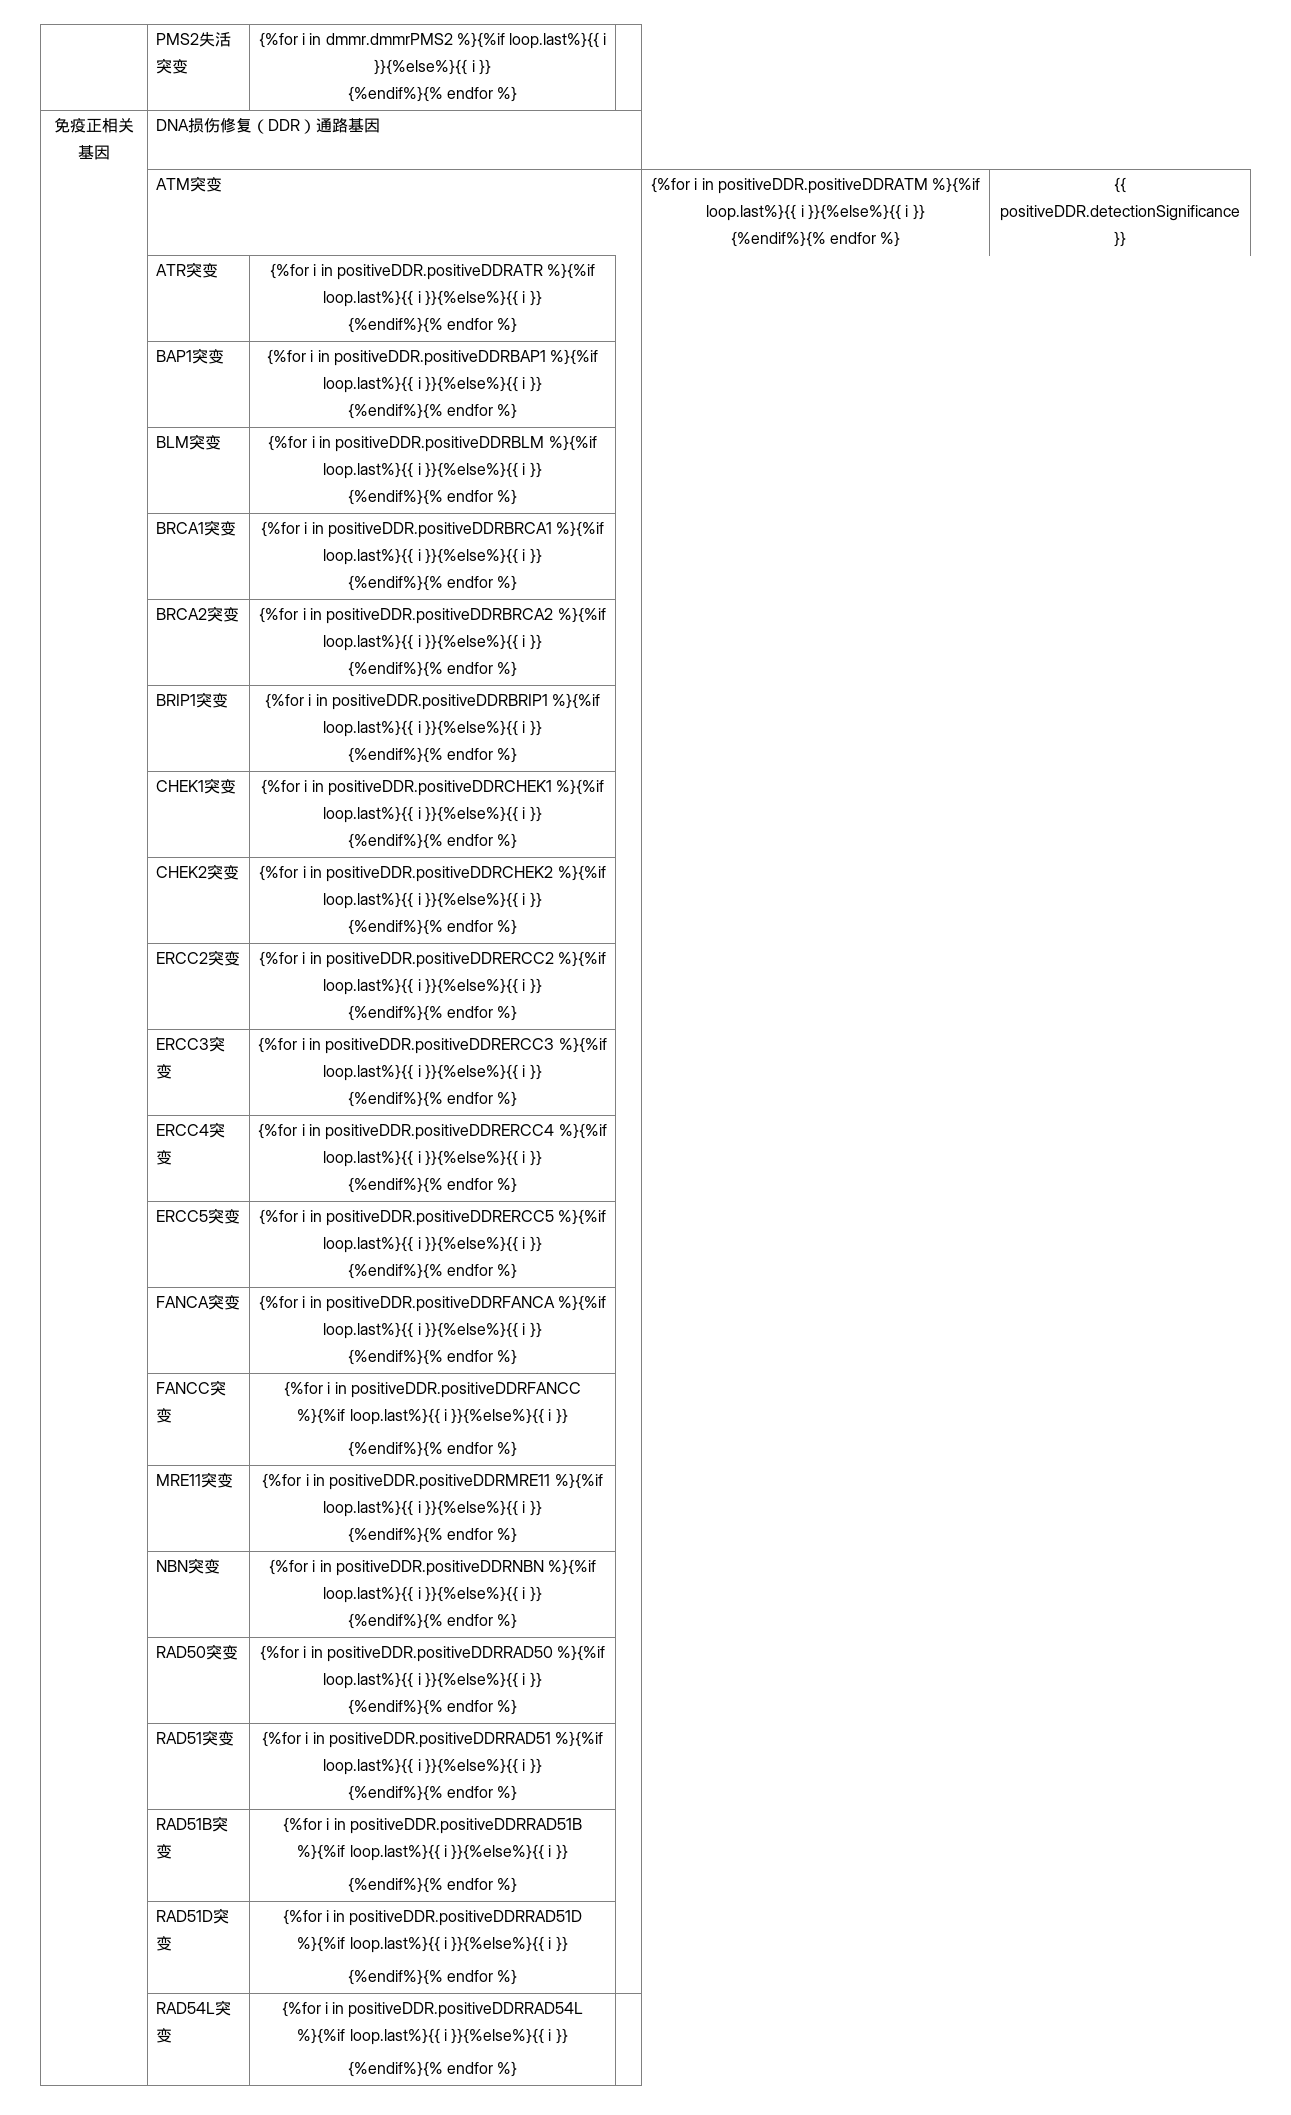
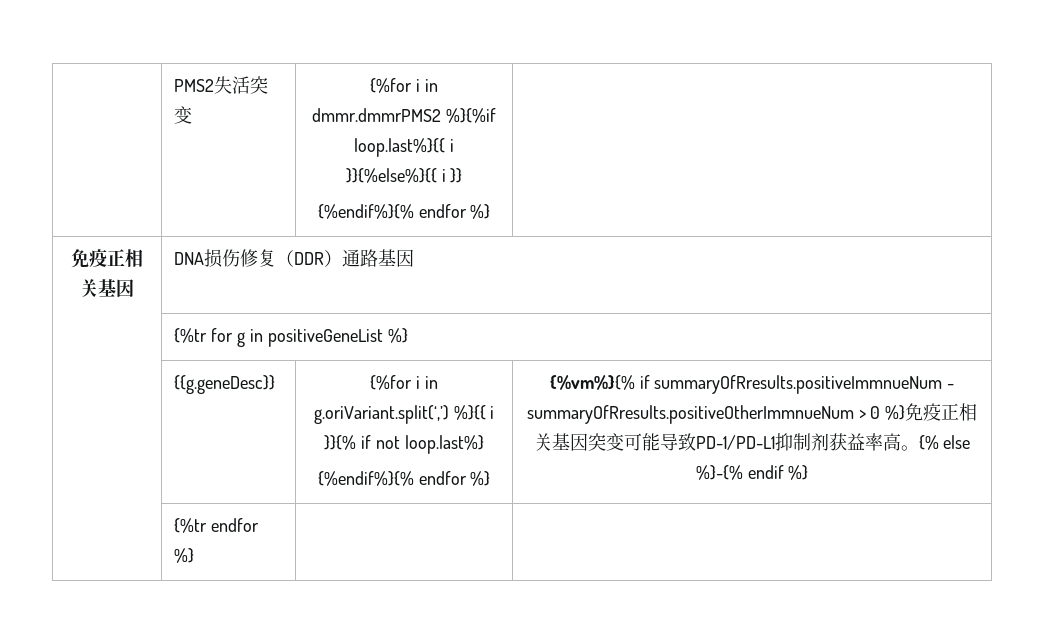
[156,176,223,192] [650,177,981,194] [706,204,925,221] [730,231,901,247] [1114,177,1126,193] [1000,205,1240,221] [1114,231,1126,247] [156,262,219,278] [269,263,596,280] [323,290,542,307] [347,317,518,333] [156,348,225,364] [266,349,599,366] [323,376,542,393] [347,403,518,419] [156,434,222,450] [268,435,597,452] [323,462,542,479] [347,489,518,505] [156,520,237,536] [260,521,605,538] [323,548,542,565] [347,575,518,591] [156,606,240,622] [259,607,606,624] [323,634,542,651] [347,661,518,677] [156,692,229,708] [264,693,601,710] [323,720,542,737] [347,747,518,763] [156,778,237,794] [260,779,605,796] [323,806,542,823] [347,833,518,849] [156,864,240,880] [259,865,606,882] [323,892,542,909] [347,919,518,935] [156,950,241,966] [258,951,607,968] [323,978,542,995] [347,1005,518,1021] [156,1036,226,1052] [156,1064,173,1079] [258,1037,607,1054] [323,1064,542,1081] [347,1091,518,1107] [156,1122,226,1138] [156,1150,173,1165] [258,1123,607,1140] [323,1150,542,1167] [347,1177,518,1193] [156,1208,241,1224] [258,1209,607,1226] [323,1236,542,1253] [347,1263,518,1279] [156,1294,241,1310] [258,1295,607,1312] [323,1322,542,1339] [347,1349,518,1365] [156,1380,227,1396] [156,1408,173,1423] [284,1381,581,1398] [297,1408,568,1425] [347,1441,518,1457] [156,1472,234,1488] [262,1473,603,1490] [323,1500,542,1517] [347,1527,518,1543] [156,1558,221,1574] [268,1559,597,1576] [323,1586,542,1603] [347,1613,518,1629] [156,1644,239,1660] [259,1645,606,1662] [323,1672,542,1689] [347,1699,518,1715] [156,1730,235,1746] [261,1731,604,1748] [323,1758,542,1775] [347,1785,518,1801] [156,1816,229,1832] [156,1844,173,1859] [283,1817,582,1834] [297,1844,568,1861] [347,1877,518,1893] [156,1908,230,1924] [156,1936,173,1951] [282,1909,583,1926] [297,1936,568,1953] [347,1969,518,1985] [156,2000,232,2016] [156,2028,173,2043] [281,2001,584,2018] [297,2028,568,2045] [347,2061,518,2077] ATM突变 | {%for i in positiveDDR.positiveDDRATM %}{%if loop.last%}{{ i }}{%else%}{{ i }} // {%endif%}{% endfor %} | {{ positiveDDR.detectionSignificance }} // | ATR突变 | {%for i in positiveDDR.positiveDDRATR %}{%if loop.last%}{{ i }}{%else%}{{ i }} // {%endif%}{% endfor %} | // | BAP1突变 | {%for i in positiveDDR.positiveDDRBAP1 %}{%if loop.last%}{{ i }}{%else%}{{ i }} // {%endif%}{% endfor %} | // | BLM突变 | {%for i in positiveDDR.positiveDDRBLM %}{%if loop.last%}{{ i }}{%else%}{{ i }} // {%endif%}{% endfor %} | // | BRCA1突变 | {%for i in positiveDDR.positiveDDRBRCA1 %}{%if loop.last%}{{ i }}{%else%}{{ i }} // {%endif%}{% endfor %} | // | BRCA2突变 | {%for i in positiveDDR.positiveDDRBRCA2 %}{%if loop.last%}{{ i }}{%else%}{{ i }} // {%endif%}{% endfor %} | // | BRIP1突变 | {%for i in positiveDDR.positiveDDRBRIP1 %}{%if loop.last%}{{ i }}{%else%}{{ i }} // {%endif%}{% endfor %} | // | CHEK1突变 | {%for i in positiveDDR.positiveDDRCHEK1 %}{%if loop.last%}{{ i }}{%else%}{{ i }} // {%endif%}{% endfor %} | // | CHEK2突变 | {%for i in positiveDDR.positiveDDRCHEK2 %}{%if loop.last%}{{ i }}{%else%}{{ i }} // {%endif%}{% endfor %} | // | ERCC2突变 | {%for i in positiveDDR.positiveDDRERCC2 %}{%if loop.last%}{{ i }}{%else%}{{ i }} // {%endif%}{% endfor %} | // | ERCC3突变 | {%for i in positiveDDR.positiveDDRERCC3 %}{%if loop.last%}{{ i }}{%else%}{{ i }} // {%endif%}{% endfor %} | // | ERCC4突变 | {%for i in positiveDDR.positiveDDRERCC4 %}{%if loop.last%}{{ i }}{%else%}{{ i }} // {%endif%}{% endfor %} | // | ERCC5突变 | {%for i in positiveDDR.positiveDDRERCC5 %}{%if loop.last%}{{ i }}{%else%}{{ i }} // {%endif%}{% endfor %} | // | FANCA突变 | {%for i in positiveDDR.positiveDDRFANCA %}{%if loop.last%}{{ i }}{%else%}{{ i }} // {%endif%}{% endfor %} | // | FANCC突变 | {%for i in positiveDDR.positiveDDRFANCC %}{%if loop.last%}{{ i }}{%else%}{{ i }} // {%endif%}{% endfor %} | // | MRE11突变 | {%for i in positiveDDR.positiveDDRMRE11 %}{%if loop.last%}{{ i }}{%else%}{{ i }} // {%endif%}{% endfor %} | // | NBN突变 | {%for i in positiveDDR.positiveDDRNBN %}{%if loop.last%}{{ i }}{%else%}{{ i }} // {%endif%}{% endfor %} | // | RAD50突变 | {%for i in positiveDDR.positiveDDRRAD50 %}{%if loop.last%}{{ i }}{%else%}{{ i }} // {%endif%}{% endfor %} | // | RAD51突变 | {%for i in positiveDDR.positiveDDRRAD51 %}{%if loop.last%}{{ i }}{%else%}{{ i }} // {%endif%}{% endfor %} | // | RAD51B突变 | {%for i in positiveDDR.positiveDDRRAD51B %}{%if loop.last%}{{ i }}{%else%}{{ i }} // {%endif%}{% endfor %} | // | RAD51D突变 | {%for i in positiveDDR.positiveDDRRAD51D %}{%if loop.last%}{{ i }}{%else%}{{ i }} // {%endif%}{% endfor %} | // | RAD54L突变 | {%for i in positiveDDR.positiveDDRRAD54L %}{%if loop.last%}{{ i }}{%else%}{{ i }} // {%endif%}{% endfor %} -> [174,328,408,347] [174,375,276,394] [370,375,438,390] [313,405,495,424] [324,435,484,454] [317,471,491,486] [549,375,955,394] [526,403,978,424] [533,433,971,451] [695,465,809,480] [174,518,260,533] [174,548,195,563] {%tr for g in positiveGeneList %} // | {{g.geneDesc}} | {%for i in g.oriVariant.split(‘,’) %}{{ i }}{% if not loop.last%} // {%endif%}{% endfor %} | {%vm%}{% if summaryOfRresults.positiveImmnueNum - summaryOfRresults.positiveOtherImmnueNum > 0 %}免疫正相关基因突变可能导致PD-1/PD-L1抑制剂获益率高。{% else %}-{% endif %} // | {%tr endfor %} |

